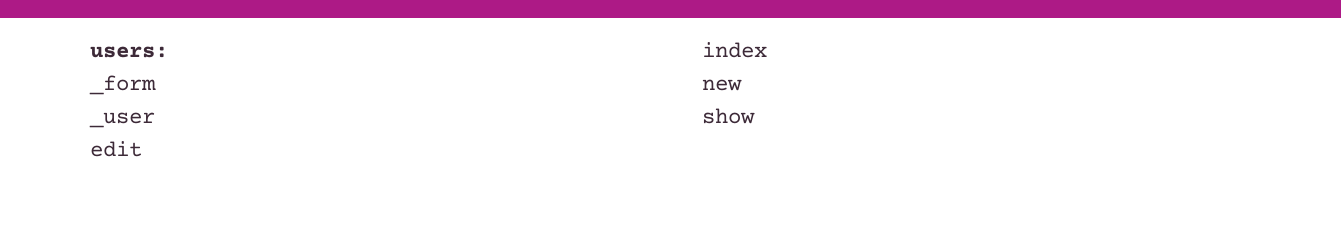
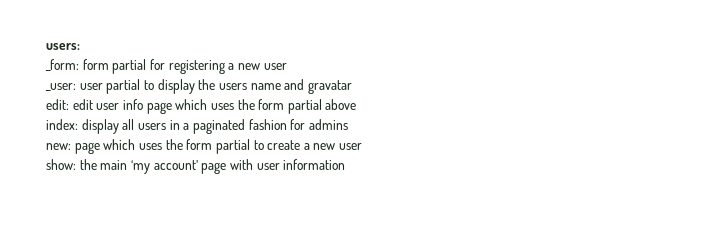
[89,75,156,95] [89,112,155,128] [90,141,142,157] [702,42,767,58] [702,79,742,91] [702,108,755,124] _form // _user // edit // index // new // show -> [45,59,287,74] [45,79,352,94] [46,99,357,114] [46,119,348,134] [46,139,363,154] [46,159,346,174] _form: form partial for registering a new user // _user: user partial to display the users name and gravatar // edit: edit user info page which uses the form partial above // index: display all users in a paginated fashion for admins // new: page which uses the form partial to create a new user // show: the main ‘my account’ page with user information

